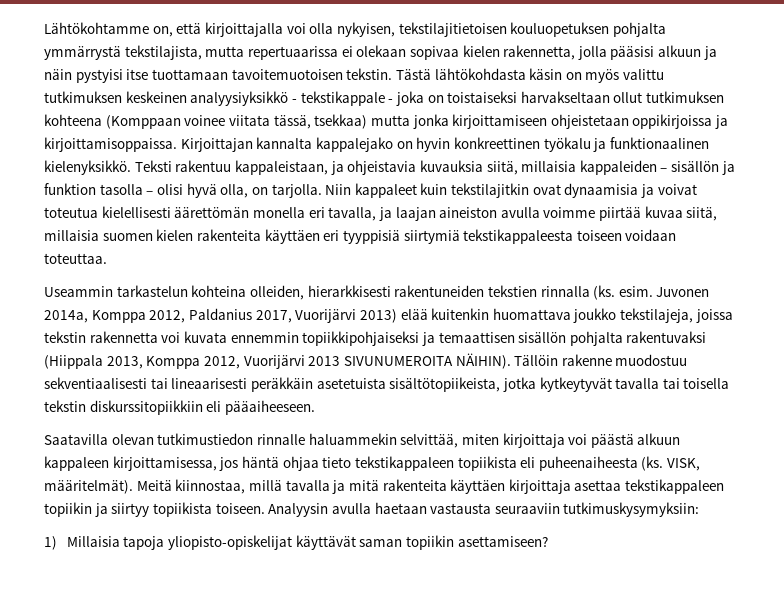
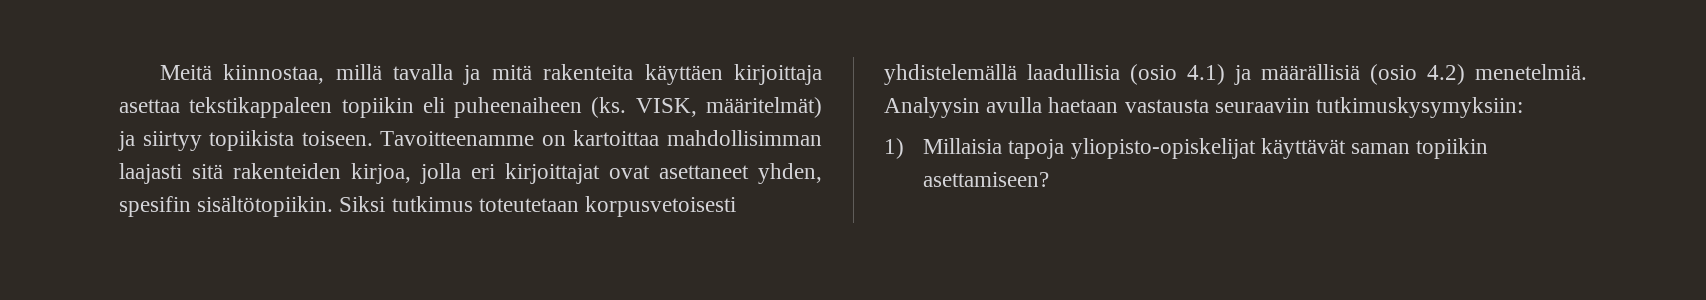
[44,22,666,37] [44,45,717,60] [44,68,665,83] [44,91,725,106] [44,114,729,129] [44,137,709,152] [44,160,735,175] [44,183,697,198] [44,206,718,221] [44,229,677,244] [44,253,107,264] [44,285,710,300] [44,308,733,323] [44,331,707,346] [44,353,688,369] [44,377,730,392] [44,400,315,415] [44,433,681,448] [44,456,701,471] [44,480,133,494] Lähtökohtamme on, että kirjoittajalla voi olla nykyisen, tekstilajitietoisen kouluopetuksen pohjalta ymmärrystä tekstilajista, mutta repertuaarissa ei olekaan sopivaa kielen rakennetta, jolla pääsisi alkuun ja näin pystyisi itse tuottamaan tavoitemuotoisen tekstin. Tästä lähtökohdasta käsin on myös valittu tutkimuksen keskeinen analyysiyksikkö - tekstikappale - joka on toistaiseksi harvakseltaan ollut tutkimuksen kohteena (Komppaan voinee viitata tässä, tsekkaa) mutta jonka kirjoittamiseen ohjeistetaan oppikirjoissa ja kirjoittamisoppaissa. Kirjoittajan kannalta kappalejako on hyvin konkreettinen työkalu ja funktionaalinen kielenyksikkö. Teksti rakentuu kappaleistaan, ja ohjeistavia kuvauksia siitä, millaisia kappaleiden – sisällön ja funktion tasolla – olisi hyvä olla, on tarjolla. Niin kappaleet kuin tekstilajitkin ovat dynaamisia ja voivat toteutua kielellisesti äärettömän monella eri tavalla, ja laajan aineiston avulla voimme piirtää kuvaa siitä, millaisia suomen kielen rakenteita käyttäen eri tyyppisiä siirtymiä tekstikappaleesta toiseen voidaan toteuttaa. // Useammin tarkastelun kohteina olleiden, hierarkkisesti rakentuneiden tekstien rinnalla (ks. esim. Juvonen 2014a, Komppa 2012, Paldanius 2017, Vuorijärvi 2013) elää kuitenkin huomattava joukko tekstilajeja, joissa tekstin rakennetta voi kuvata ennemmin topiikkipohjaiseksi ja temaattisen sisällön pohjalta rakentuvaksi (Hiippala 2013, Komppa 2012, Vuorijärvi 2013 SIVUNUMEROITA NÄIHIN). Tällöin rakenne muodostuu sekventiaalisesti tai lineaarisesti peräkkäin asetetuista sisältötopiikeista, jotka kytkeytyvät tavalla tai toisella tekstin diskurssitopiikkiin eli pääaiheeseen. // Saatavilla olevan tutkimustiedon rinnalle haluammekin selvittää, miten kirjoittaja voi päästä alkuun kappaleen kirjoittamisessa, jos häntä ohjaa tieto tekstikappaleen topiikista eli puheenaiheesta (ks. VISK, määritelmät). -> (159, 72) none
[94,502,265,517] ja siirtyy topiikista toiseen. -> [422,97,822,118] [118,130,822,151] [119,163,822,184] [119,196,737,217] [884,64,1587,85] eli puheenaiheen (ks. VISK, määritelmät) ja siirtyy topiikista toiseen. Tavoitteenamme on kartoittaa mahdollisimman laajasti sitä rakenteiden kirjoa, jolla eri kirjoittajat ovat asettaneet yhden, spesifin sisältötopiikin. Siksi tutkimus toteutetaan korpusvetoisesti yhdistelemällä laadullisia (osio 4.1) ja määrällisiä (osio 4.2) menetelmiä.

